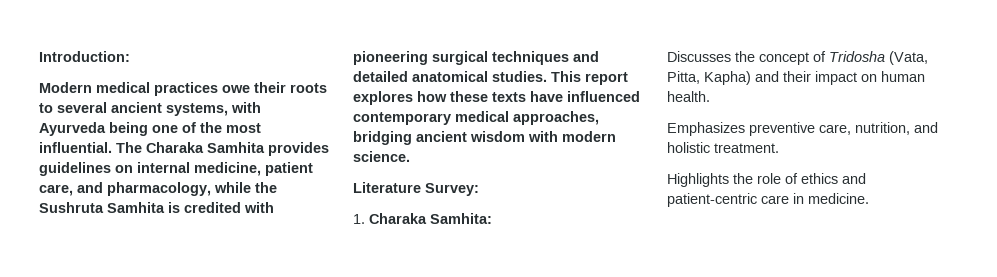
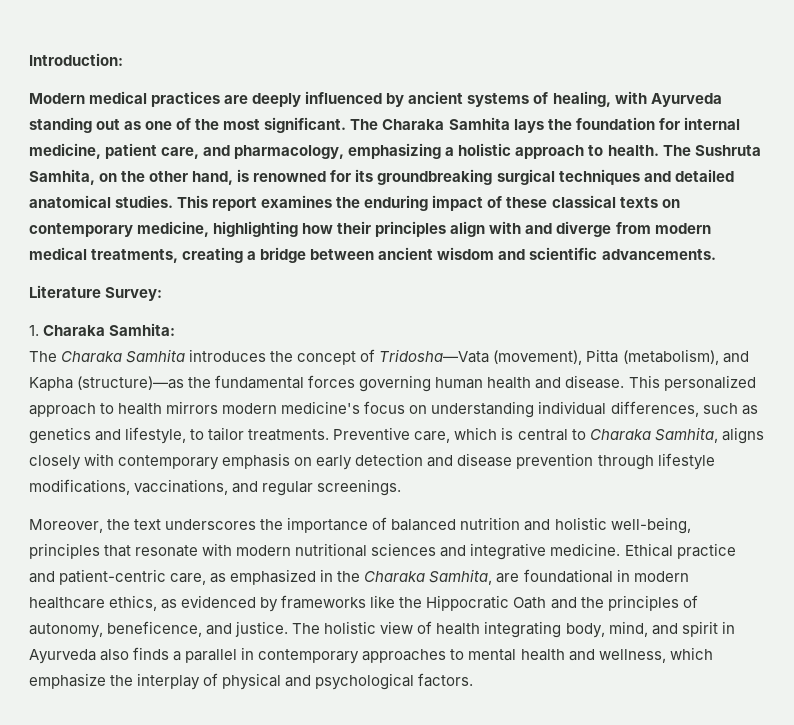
[222,82,327,93] [39,102,261,116] [39,122,148,136] owe their roots to several ancient systems, with Ayurveda being -> [224,91,722,107] [29,117,142,133] are deeply influenced by ancient systems of healing, with Ayurveda standing out as
[39,142,329,156] [39,162,133,176] influential. The Charaka Samhita provides guidelines on -> [264,117,680,133] significant. The Charaka Samhita lays the foundation for
[214,182,277,193] [39,202,274,213] [353,51,428,65] while the Sushruta Samhita is credited with pioneering -> [348,143,761,159] [29,169,493,185] emphasizing a holistic approach to health. The Sushruta Samhita, on the other hand, is renowned for its groundbreaking
[353,91,640,105] [353,111,599,125] [353,131,616,145] [353,151,410,162] explores how these texts have influenced contemporary medical approaches, bridging ancient wisdom with modern science. -> [261,195,680,211] [29,221,711,237] [29,247,716,263] examines the enduring impact of these classical texts on contemporary medicine, highlighting how their principles align with and diverge from modern medical treatments, creating a bridge between ancient wisdom and scientific advancements.
[667,51,928,65] [667,71,925,85] [667,91,710,102] [667,122,938,136] [667,142,779,153] [667,173,866,187] [667,193,869,207] Discusses the concept of Tridosha (Vata, Pitta, Kapha) and their impact on human health. // Emphasizes preventive care, nutrition, and holistic treatment. // Highlights the role of ethics and patient-centric care in medicine. -> [29,349,749,365] [29,375,756,392] [29,401,758,418] [29,427,764,444] [29,453,715,470] [29,479,402,496] [29,517,691,534] [29,543,736,560] [29,569,689,585] [29,595,698,612] [29,621,735,638] [29,647,713,664] [29,673,474,690] The Charaka Samhita introduces the concept of Tridosha—Vata (movement), Pitta (metabolism), and Kapha (structure)—as the fundamental forces governing human health and disease. This personalized approach to health mirrors modern medicine's focus on understanding individual differences, such as genetics and lifestyle, to tailor treatments. Preventive care, which is central to Charaka Samhita, aligns closely with contemporary emphasis on early detection and disease prevention through lifestyle modifications, vaccinations, and regular screenings. // Moreover, the text underscores the importance of balanced nutrition and holistic well-being, principles that resonate with modern nutritional sciences and integrative medicine. Ethical practice and patient-centric care, as emphasized in the Charaka Samhita, are foundational in modern healthcare ethics, as evidenced by frameworks like the Hippocratic Oath and the principles of autonomy, beneficence, and justice. The holistic view of health integrating body, mind, and spirit in Ayurveda also finds a parallel in contemporary approaches to mental health and wellness, which emphasize the interplay of physical and psychological factors.

